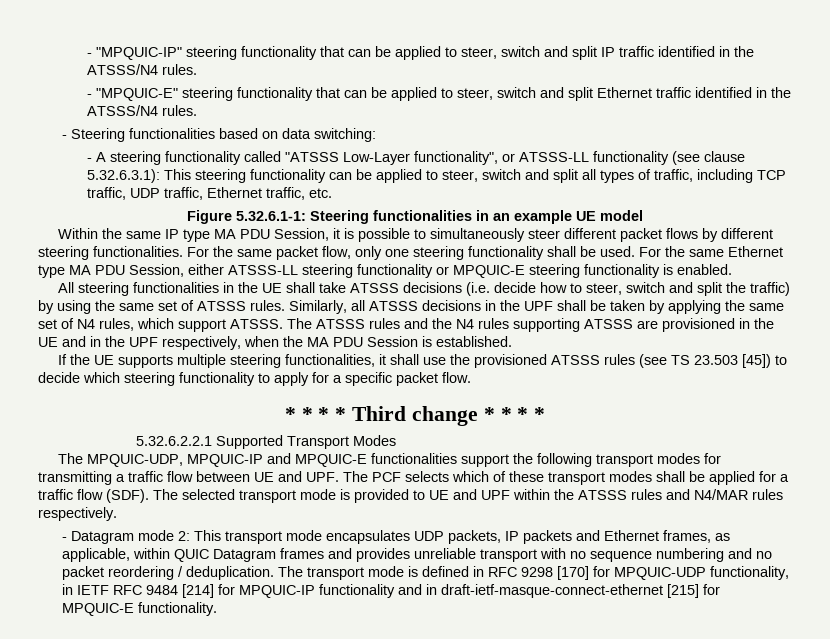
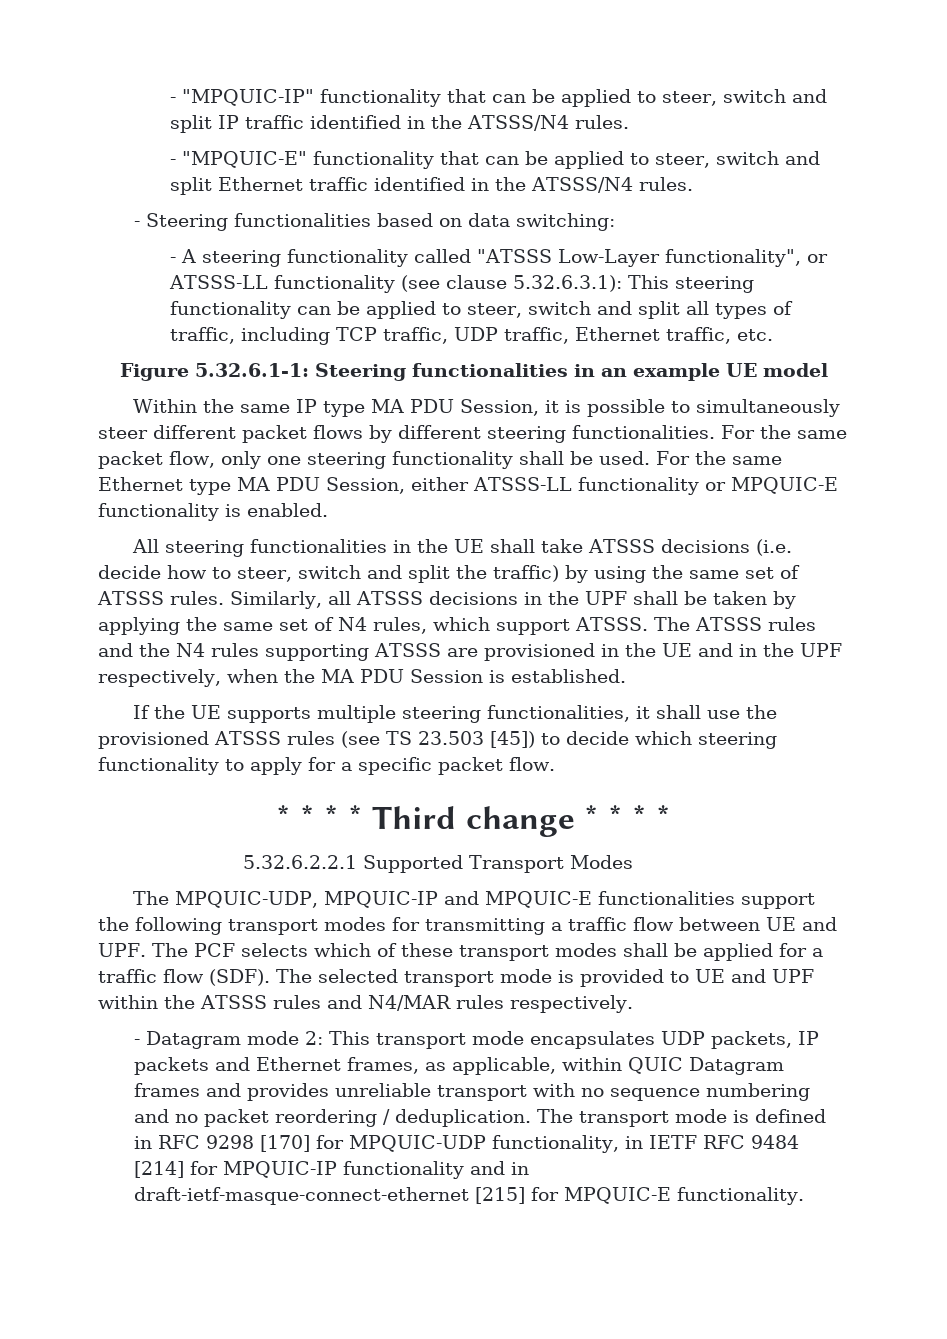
[185,46,237,60] steering -> (315, 97) none
[181,87,233,101] steering -> (308, 159) none
[302,264,353,278] steering -> (572, 484) none
[529,264,580,278] steering -> (838, 485) none

